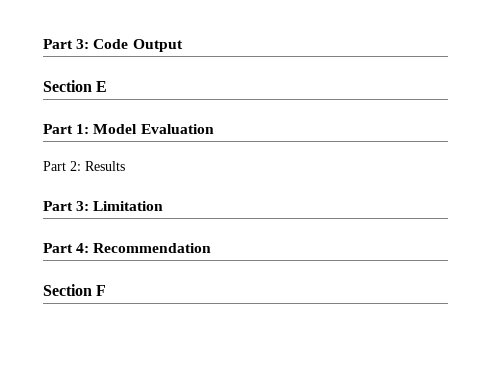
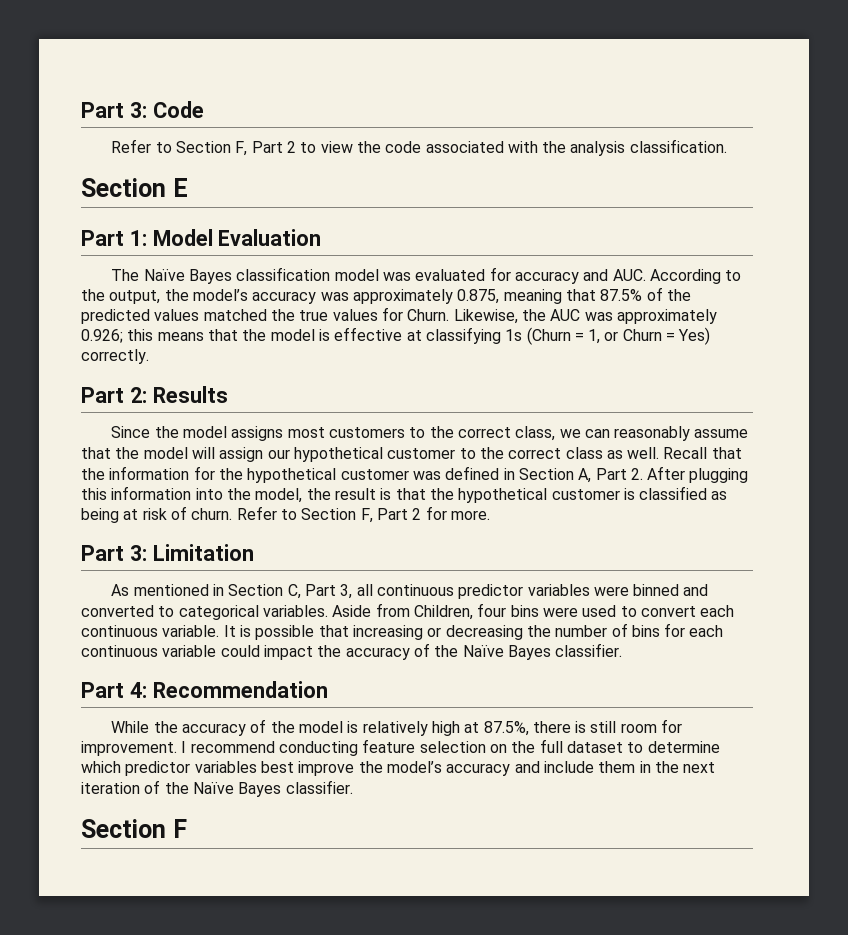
[132,39,183,52] Output -> [111,139,727,156] // Refer to Section F, Part 2 to view the code associated with the analysis classification.
[43,161,125,171] [43,201,164,211] [43,243,212,253] Part 2: Results // Part 3: Limitation // Part 4: Recommendation -> [111,267,742,284] [81,287,691,304] [81,307,717,324] [81,327,711,345] [81,349,149,364] [81,386,228,403] [111,426,749,441] [81,447,742,462] [81,466,749,483] [81,486,728,503] [81,506,490,523] [81,544,254,561] [111,584,709,599] [81,603,735,620] [81,623,724,640] [81,643,623,660] [81,681,328,698] [111,719,683,736] [81,739,720,756] [81,761,716,776] [81,780,353,797] The Naïve Bayes classification model was evaluated for accuracy and AUC. According to the output, the model’s accuracy was approximately 0.875, meaning that 87.5% of the predicted values matched the true values for Churn. Likewise, the AUC was approximately 0.926; this means that the model is effective at classifying 1s (Churn = 1, or Churn = Yes) correctly. // Part 2: Results // Since the model assigns most customers to the correct class, we can reasonably assume that the model will assign our hypothetical customer to the correct class as well. Recall that the information for the hypothetical customer was defined in Section A, Part 2. After plugging this information into the model, the result is that the hypothetical customer is classified as being at risk of churn. Refer to Section F, Part 2 for more. // Part 3: Limitation // As mentioned in Section C, Part 3, all continuous predictor variables were binned and converted to categorical variables. Aside from Children, four bins were used to convert each continuous variable. It is possible that increasing or decreasing the number of bins for each continuous variable could impact the accuracy of the Naïve Bayes classifier. // Part 4: Recommendation // While the accuracy of the model is relatively high at 87.5%, there is still room for improvement. I recommend conducting feature selection on the full dataset to determine which predictor variables best improve the model’s accuracy and include them in the next iteration of the Naïve Bayes classifier.

